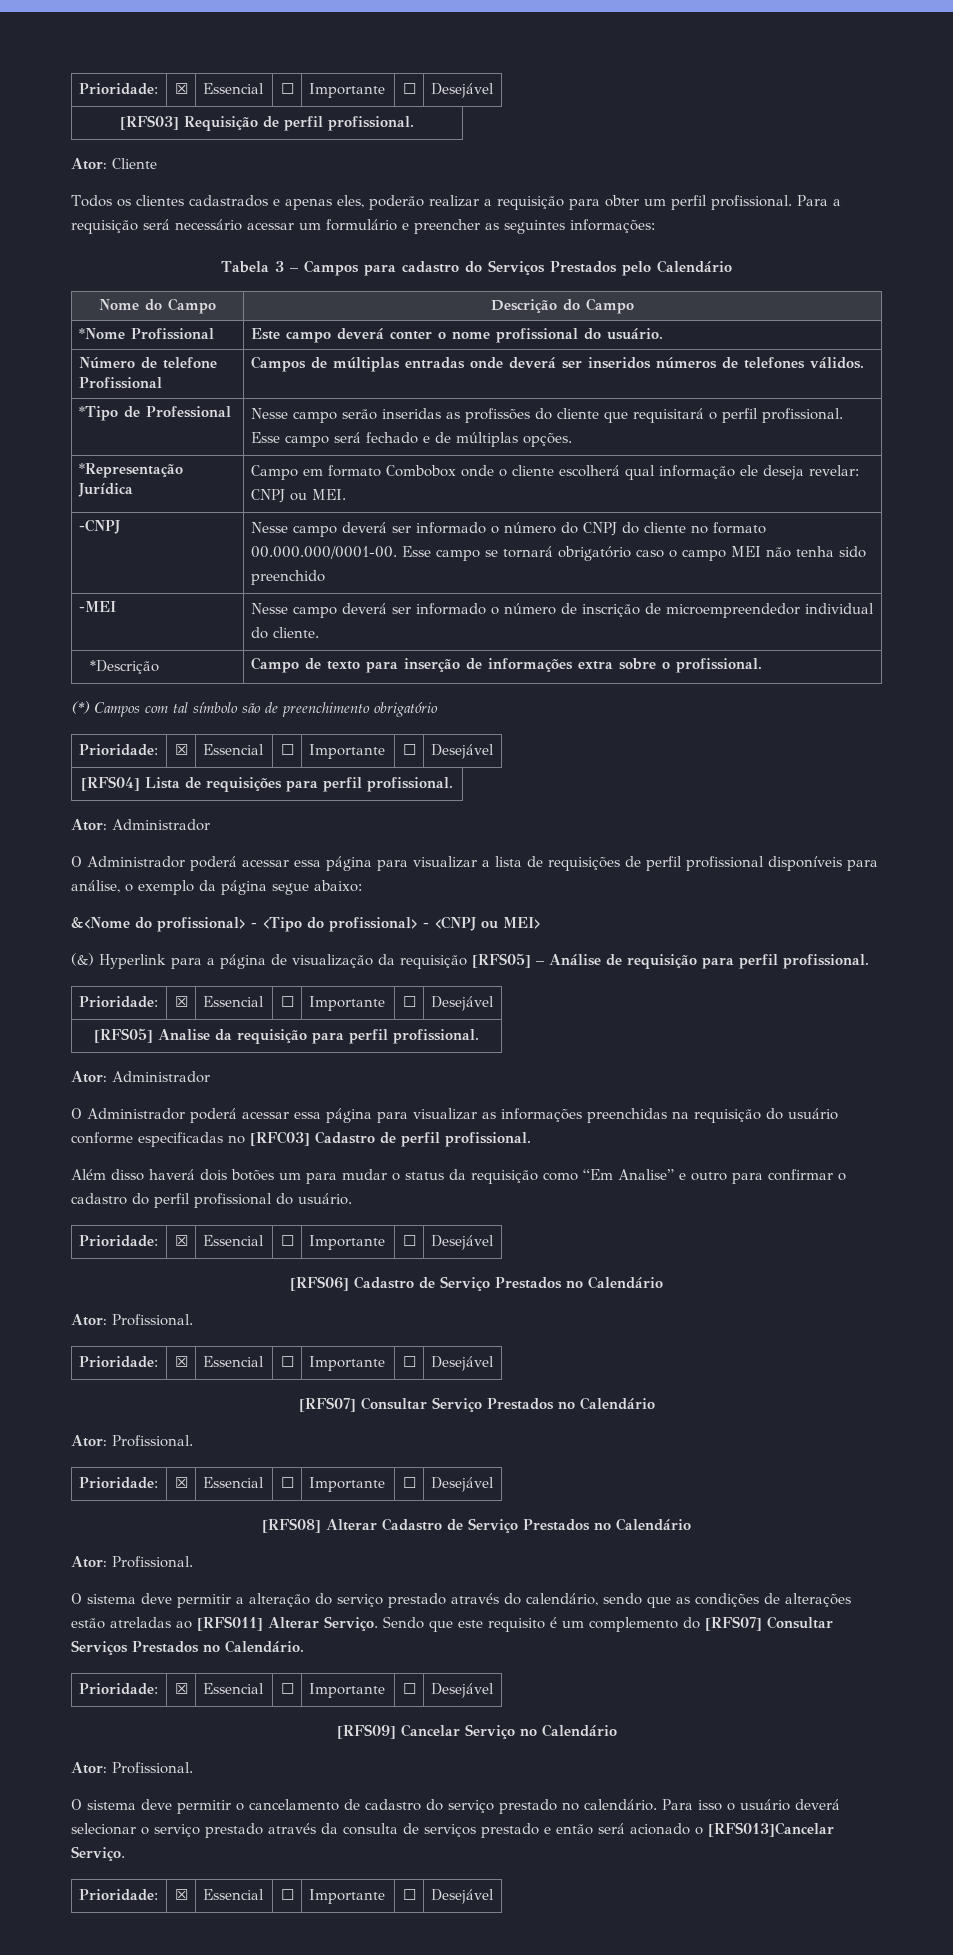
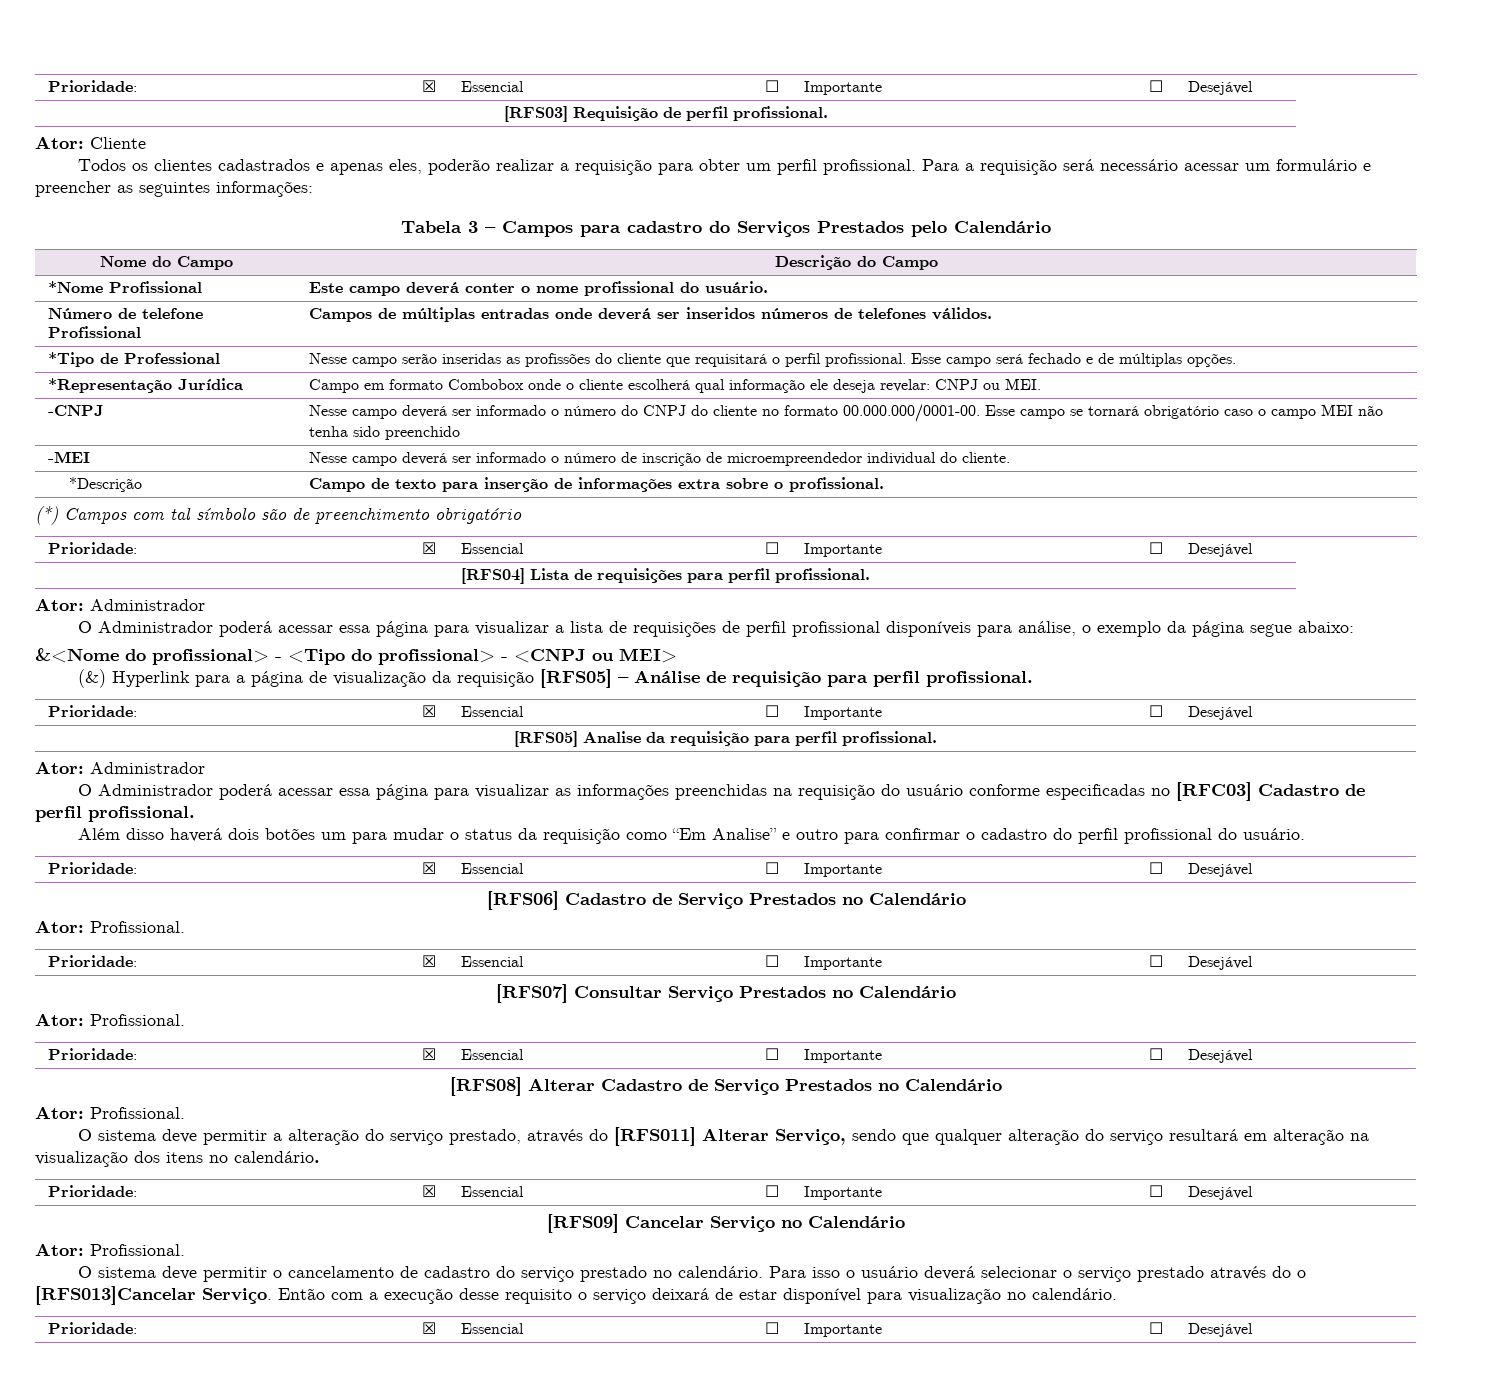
[388,1593,851,1608] [71,1616,833,1632] [71,1640,304,1655] prestado através do calendário, sendo que as condições de alterações estão atreladas ao [RFS011] Alterar Serviço. Sendo que este requisito é um complemento do [RFS07] Consultar Serviços Prestados no Calendário. -> [449,1127,1370,1146] [35,1151,320,1167] prestado, através do [RFS011] Alterar Serviço, sendo que qualquer alteração do serviço resultará em alteração na visualização dos itens no calendário.
[321,1822,834,1838] [71,1846,125,1861] da consulta de serviços prestado e então será acionado o [RFS013]Cancelar Serviço. -> [1272,1266,1307,1278] [35,1286,1117,1305] do o [RFS013]Cancelar Serviço. Então com a execução desse requisito o serviço deixará de estar disponível para visualização no calendário.

